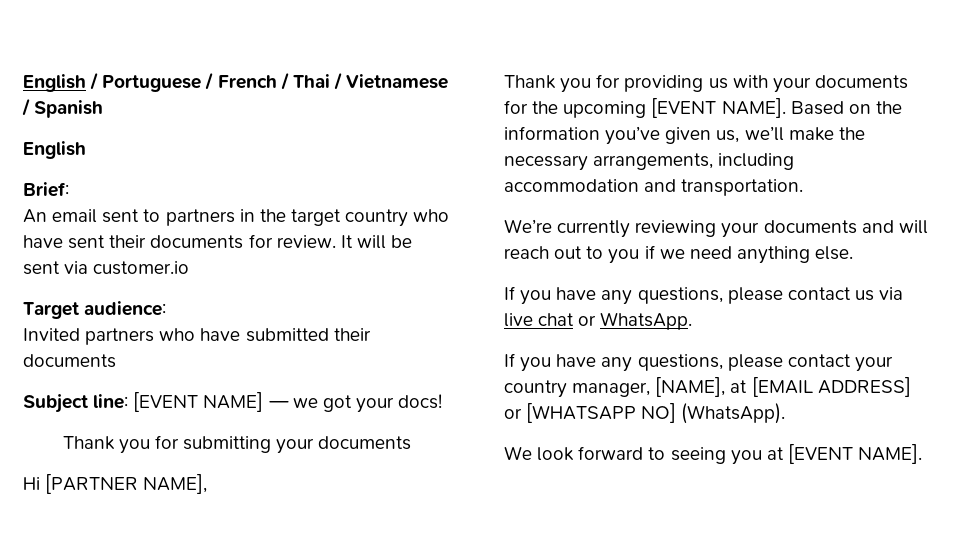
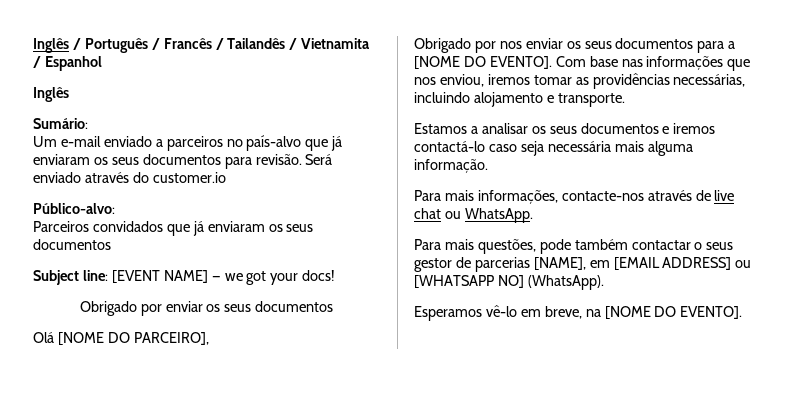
[23,72,449,92] [22,98,104,118] [23,141,86,159] [23,182,69,197] [23,209,450,227] [23,234,413,249] [23,261,190,275] [23,301,167,319] [23,328,371,345] [23,354,116,368] English / Portuguese / French / Thai / Vietnamese / Spanish // English // Brief: // An email sent to partners in the target country who have sent their documents for review. It will be sent via customer.io // Target audience: // Invited partners who have submitted their documents -> [33,38,371,53] [33,56,102,71] [33,87,69,102] [33,118,88,129] [33,135,343,151] [33,154,333,169] [33,172,226,183] [33,203,115,214] [33,221,314,236] [33,239,111,250] Inglês / Português / Francês / Tailandês / Vietnamita / Espanhol // Inglês // Sumário: // Um e-mail enviado a parceiros no país-alvo que já enviaram os seus documentos para revisão. Será enviado através do customer.io // Público-alvo: // Parceiros convidados que já enviaram os seus documentos
[62,435,412,454] [23,474,208,494] [504,74,908,93] [504,98,902,118] [504,126,865,145] [504,153,795,171] [504,179,804,196] [504,219,928,238] [504,245,854,264] [504,286,904,305] Thank you for submitting your documents // Hi [PARTNER NAME], // Thank you for providing us with your documents for the upcoming [EVENT NAME]. Based on the information you’ve given us, we’ll make the necessary arrangements, including accommodation and transportation. // We’re currently reviewing your documents and will reach out to you if we need anything else. // If you have any questions, please contact us via -> [79,301,334,316] [33,332,209,345] [414,38,736,53] [414,56,751,71] [414,73,746,89] [414,92,625,107] [414,123,716,134] [414,141,693,156] [414,159,488,173] [414,190,711,204] Obrigado por enviar os seus documentos // Olá [NOME DO PARCEIRO], // Obrigado por nos enviar os seus documentos para a [NOME DO EVENTO]. Com base nas informações que nos enviou, iremos tomar as providências necessárias, incluindo alojamento e transporte. // Estamos a analisar os seus documentos e iremos contactá-lo caso seja necessária mais alguma informação. // Para mais informações, contacte-nos através de
[578,315,597,326] or -> [444,211,461,219] ou
[504,353,893,372] [504,377,748,398] If you have any questions, please contact your country manager, [NAME], at -> [414,239,734,254] [414,257,610,272] Para mais questões, pode também contactar o seus gestor de parcerias [NAME], em
[504,408,522,419] or -> [735,260,752,268] ou
[504,444,923,465] We look forward to seeing you at [EVENT NAME]. -> [414,305,743,321] Esperamos vê-lo em breve, na [NOME DO EVENTO].

